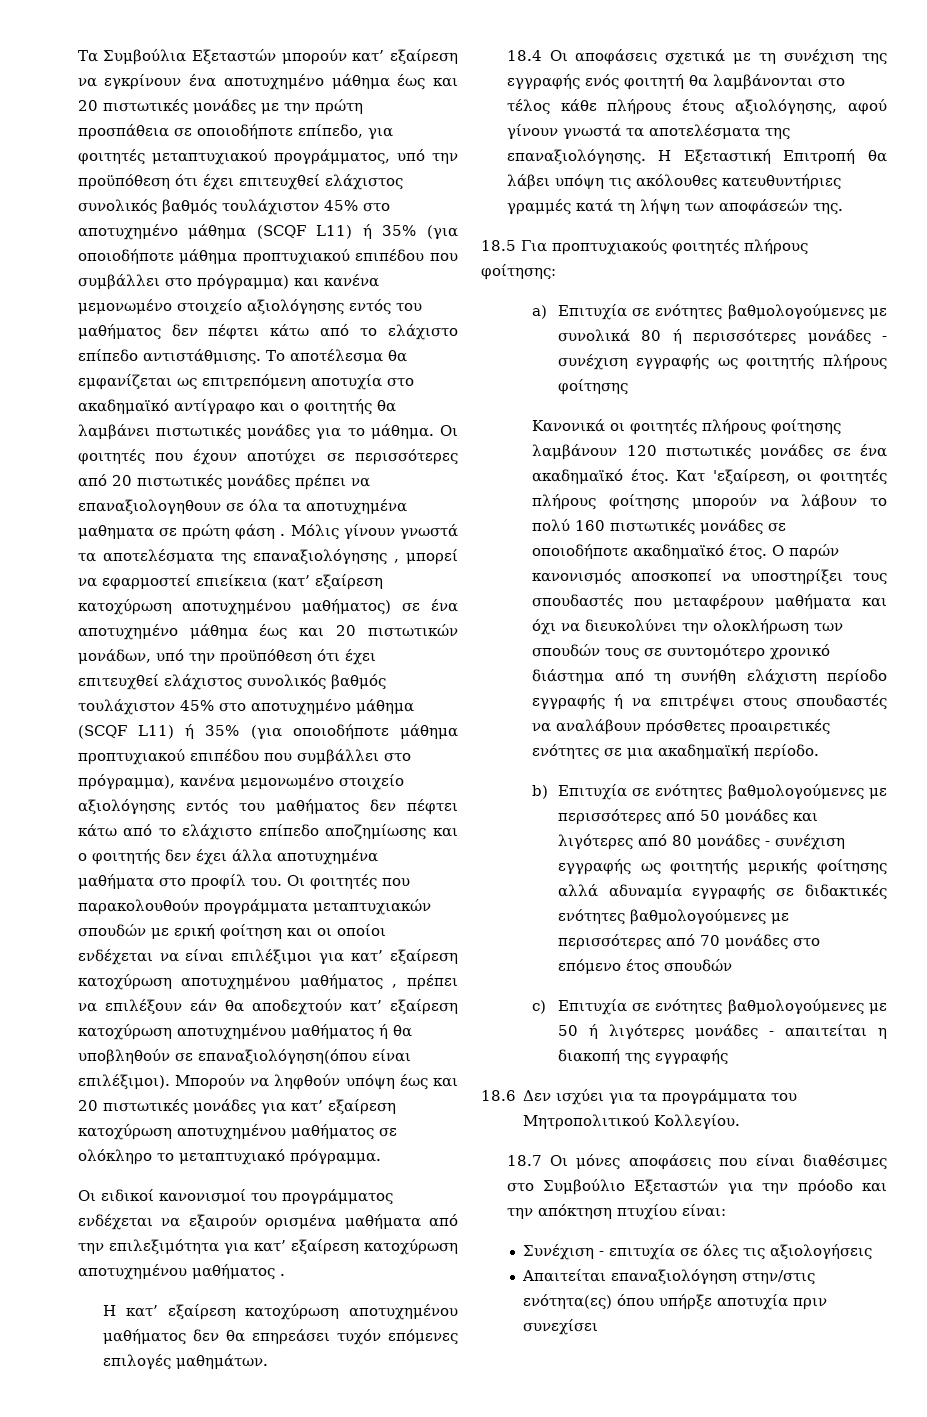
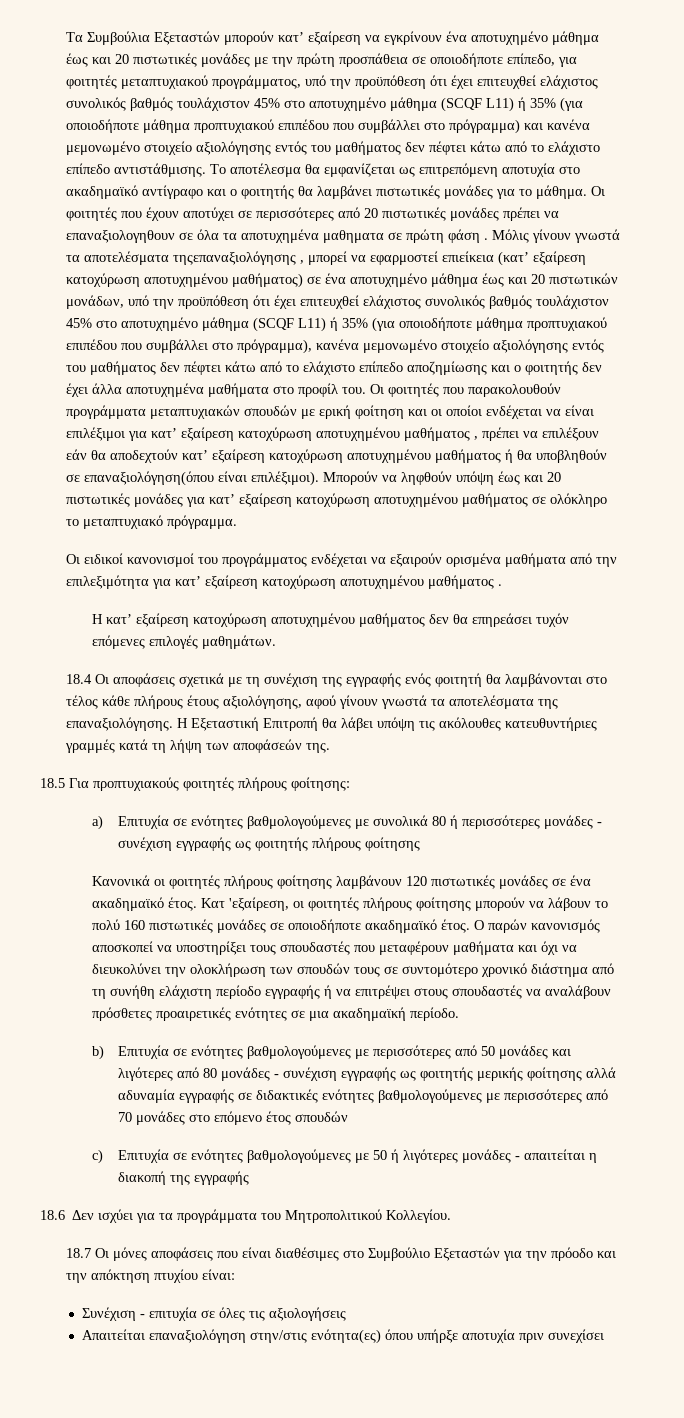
[220,549,387,565] της επαναξιολόγησης -> [172,251,296,265] τηςεπαναξιολόγησης

